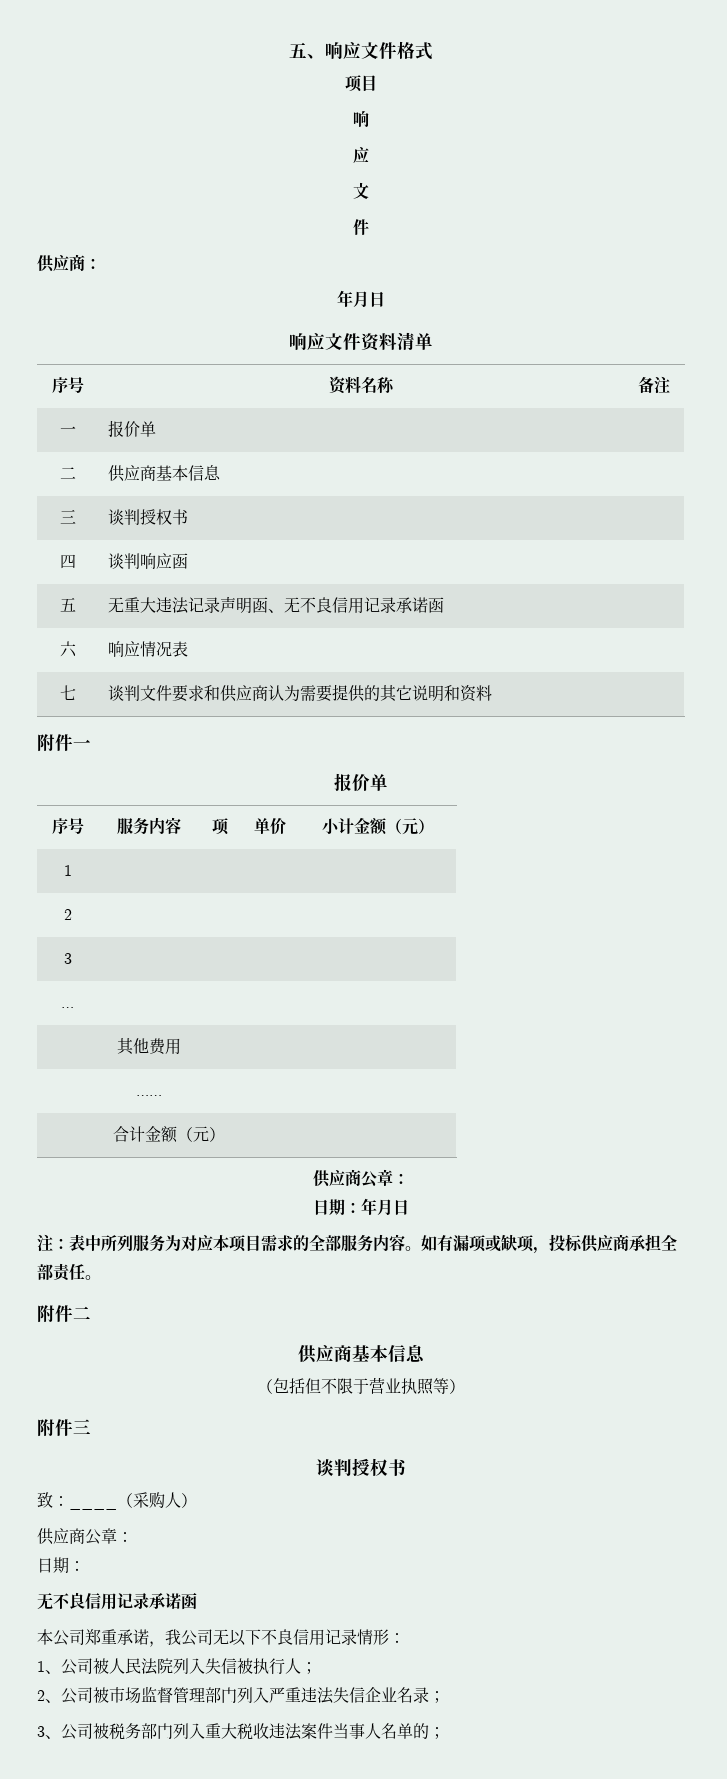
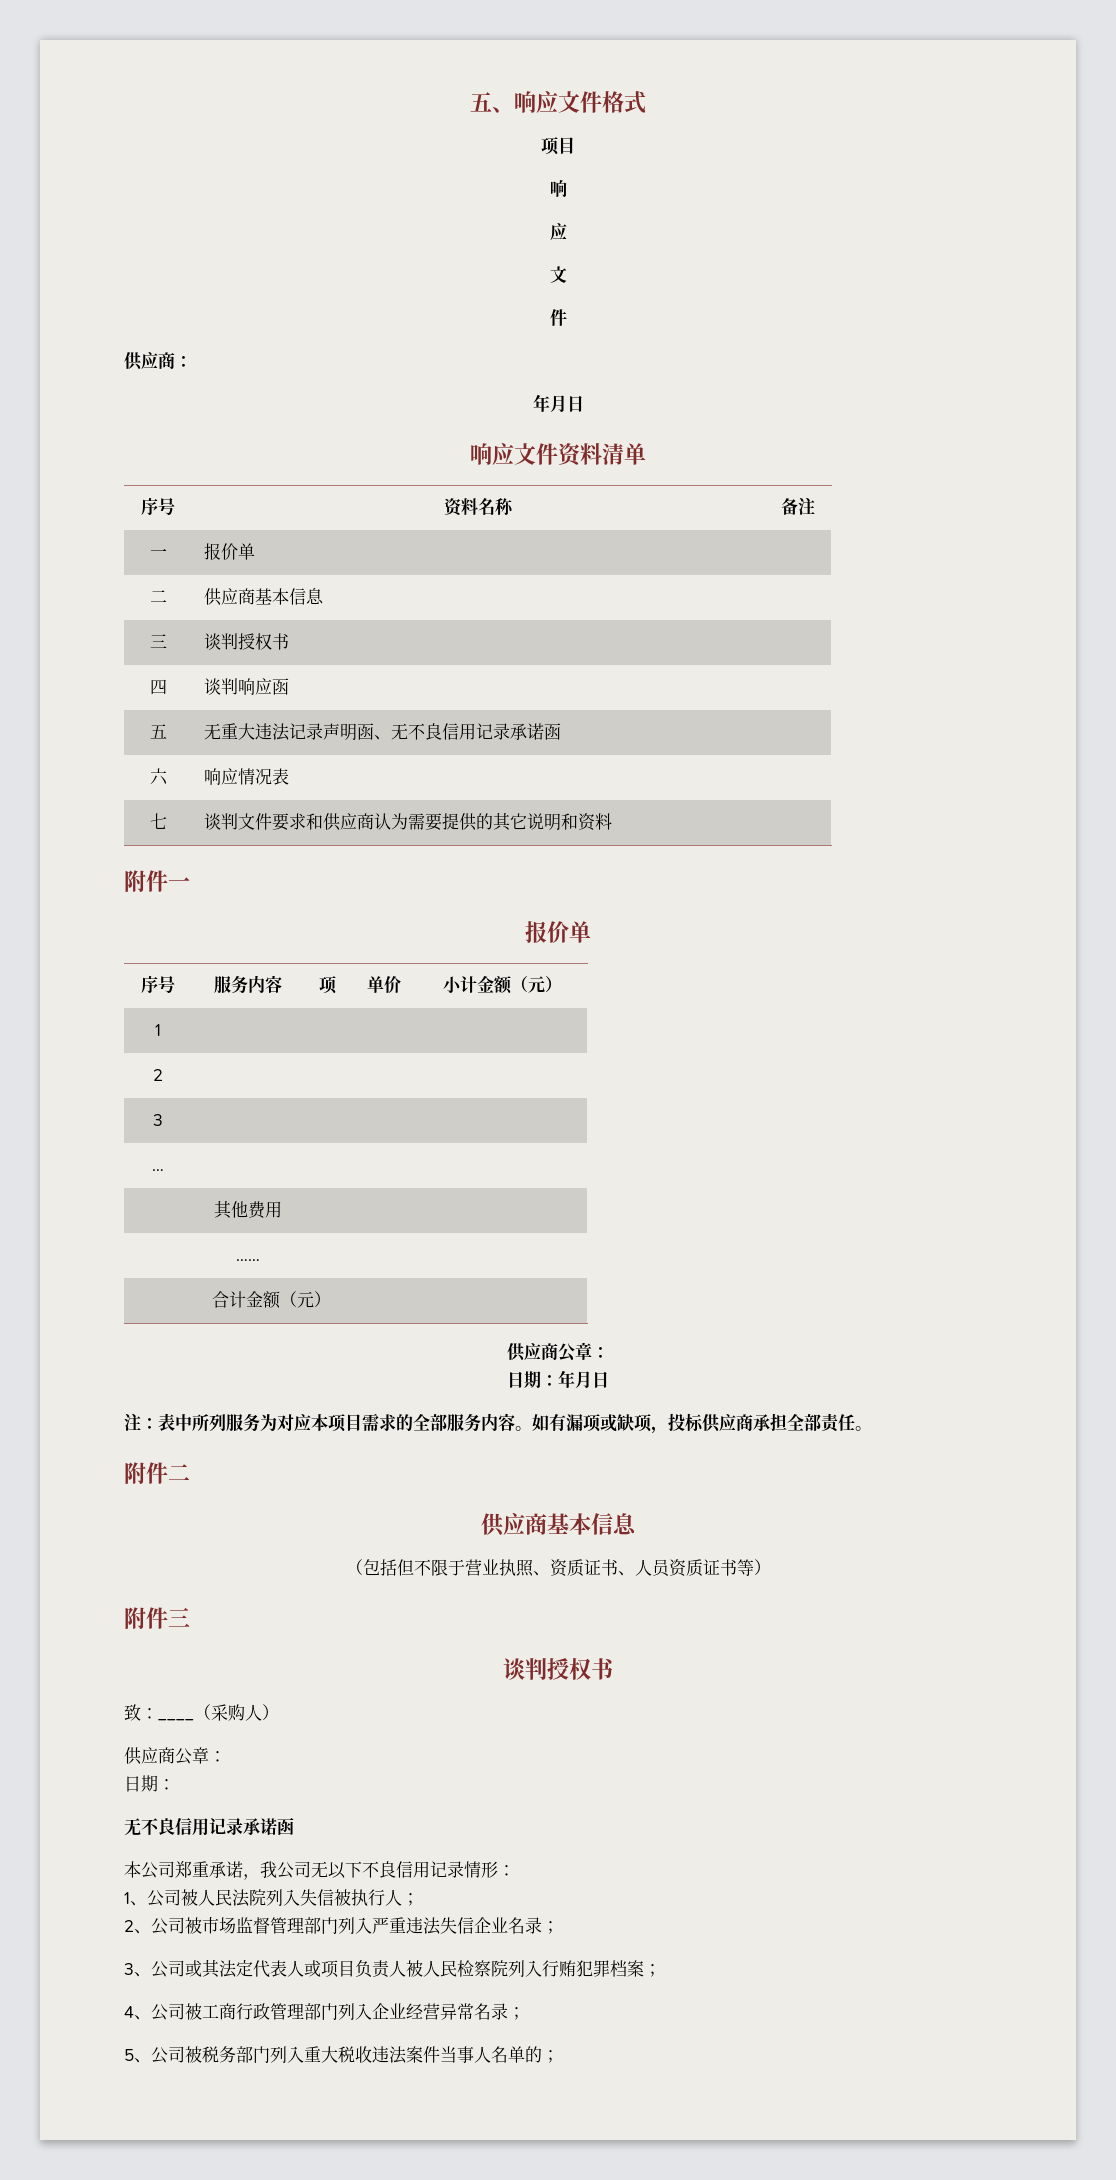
(434, 1386) none -> [532,1559,737,1577] 、资质证书、人员资质证书
(93, 1731) none -> [185,1959,661,1978] [124,2003,525,2021] [124,2046,185,2064] 或其法定代表人或项目负责人被人民检察院列入行贿犯罪档案； // 4、公司被工商行政管理部门列入企业经营异常名录； // 5、公司

